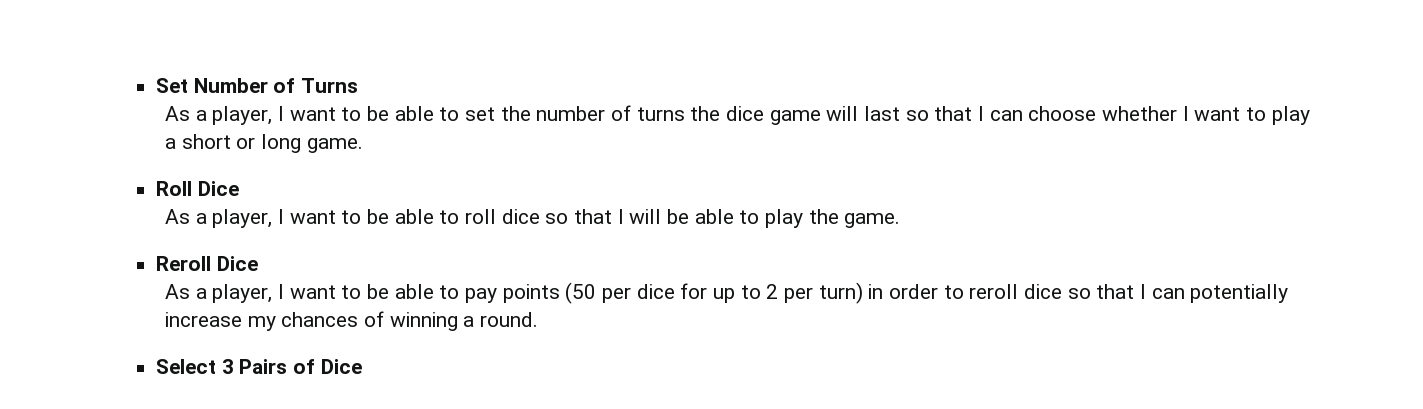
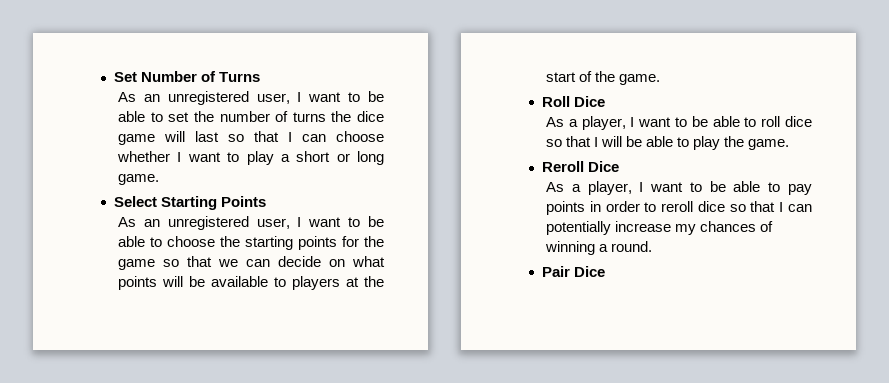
[195,106,273,125] a player, -> [143,91,290,105] an unregistered user,
(363, 145) none -> [114,196,267,210] [118,216,385,230] [118,236,384,250] [118,256,385,270] [118,276,384,290] [546,71,661,85] // Select Starting Points // As an unregistered user, I want to be able to choose the starting points for the game so that we can decide on what points will be available to players at the start of the game.
[565,282,863,304] (50 per dice for up to 2 per turn) -> (586, 208) none
[156,359,316,374] Select 3 Pairs of -> [542,266,571,277] Pair

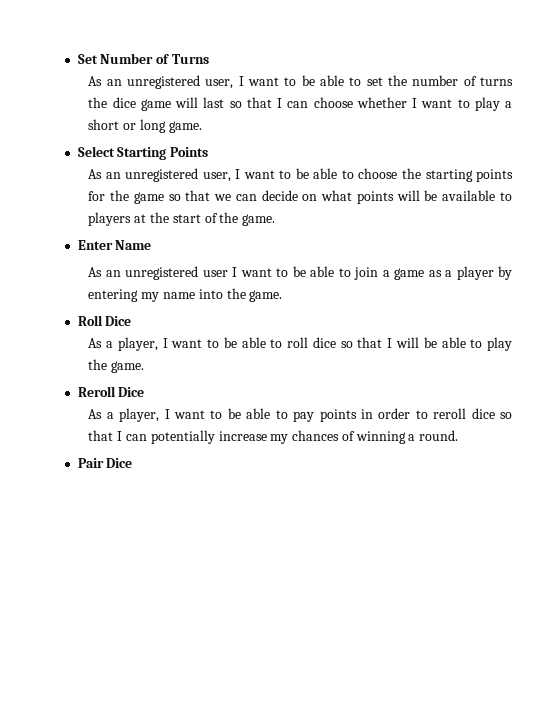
(661, 79) none -> [77,240,152,250] [88,266,512,280] [88,288,283,302] // Enter Name // As an unregistered user I want to be able to join a game as a player by entering my name into the game.

